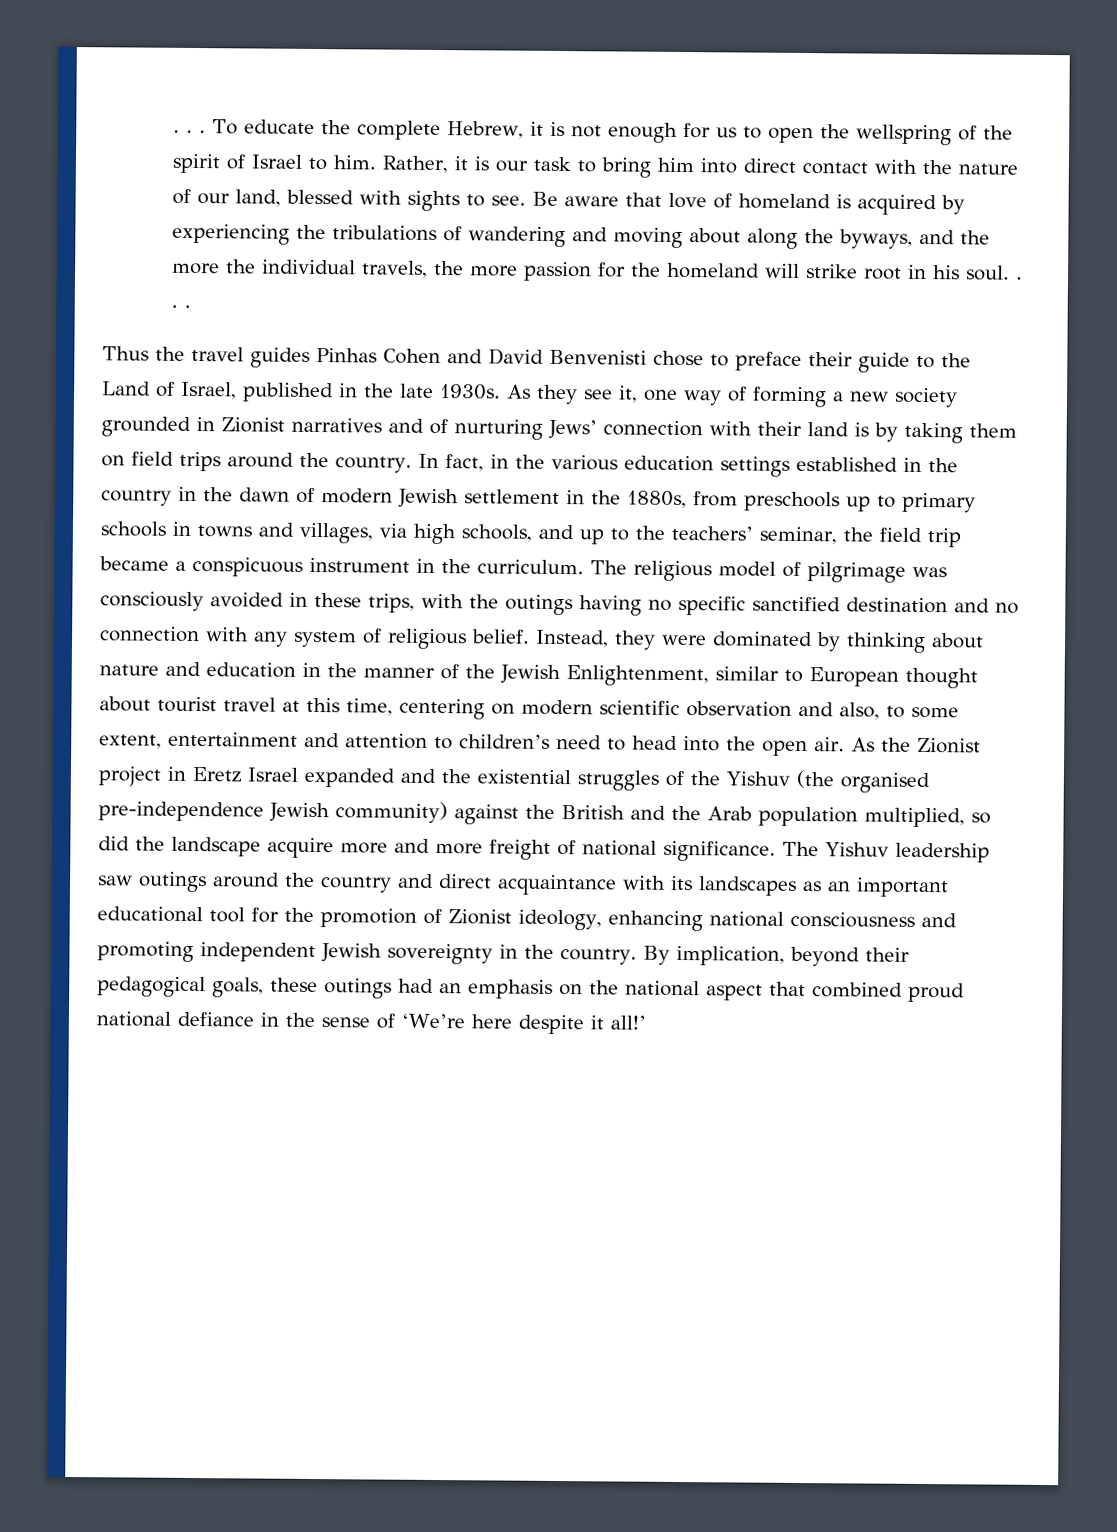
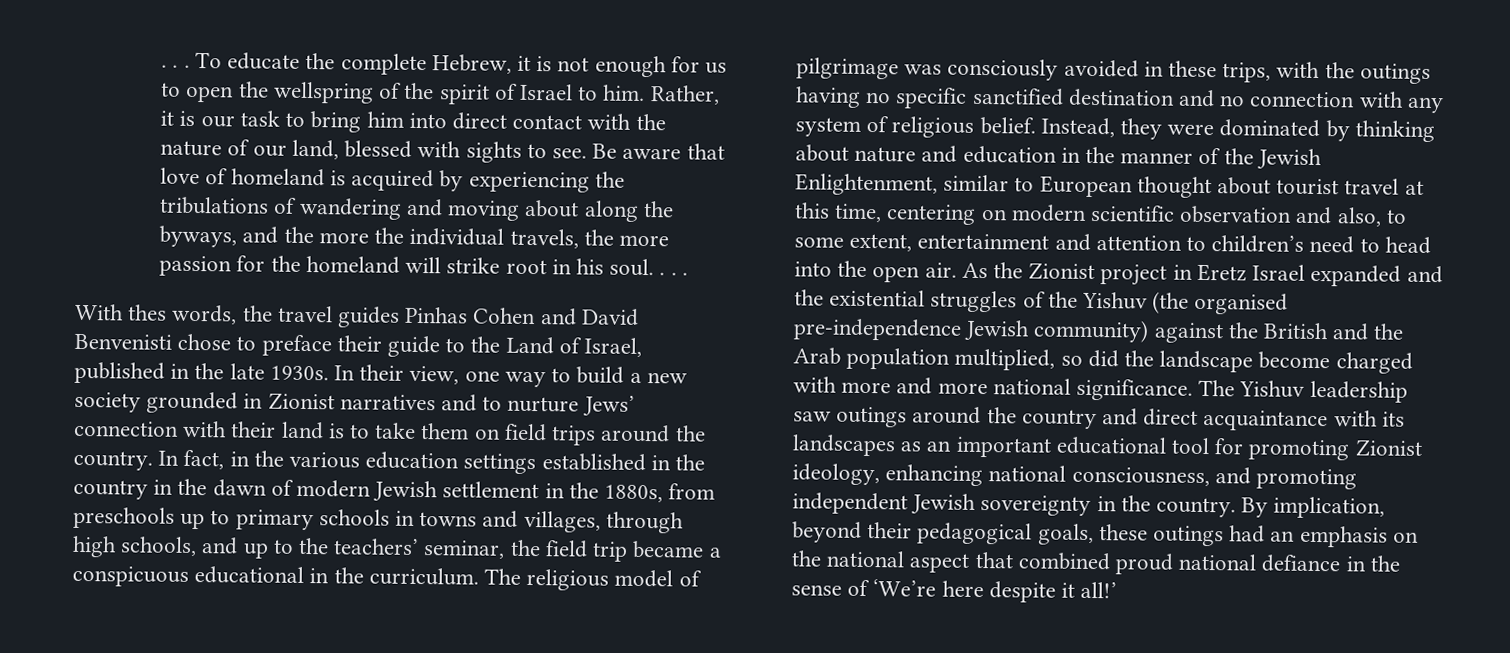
[102,346,149,361] Thus -> [75,303,238,325] With thes words,
[507,384,827,408] As they see it, one way of forming -> [334,364,625,388] In their view, one way to build
[429,418,543,440] of nurturing -> [482,396,580,413] to nurture
[874,422,963,444] by taking -> [349,422,417,439] to take
[379,523,407,538] via -> [605,511,684,534] through
[309,557,410,573] instrument -> [194,566,305,585] educational
[267,837,334,859] acquire -> [1258,351,1413,374] [793,376,837,393] become charged with
[489,839,576,860] freight of -> (988, 388) none
[284,907,442,928] the promotion of -> [1248,439,1351,461] promoting
[789,911,915,928] consciousness -> [1071,466,1210,487] consciousness,

